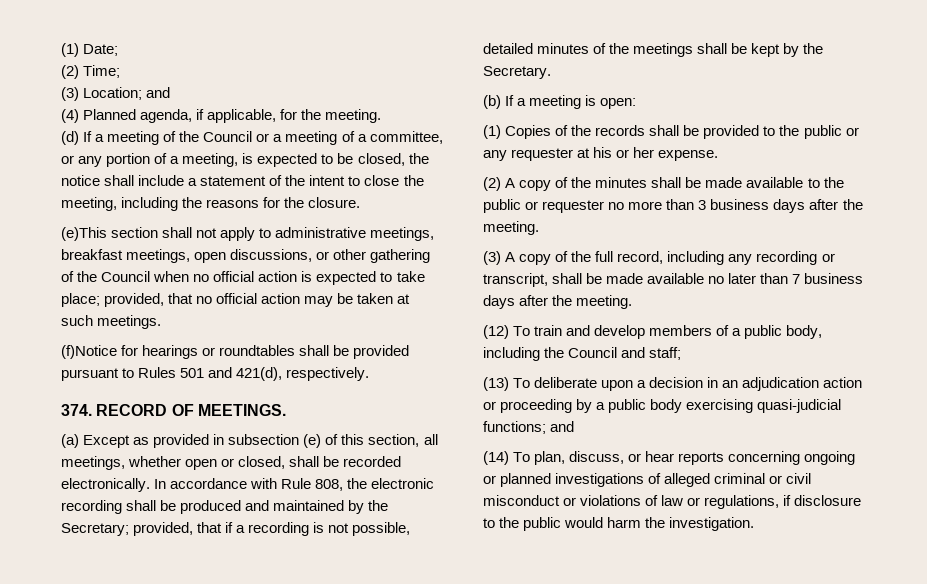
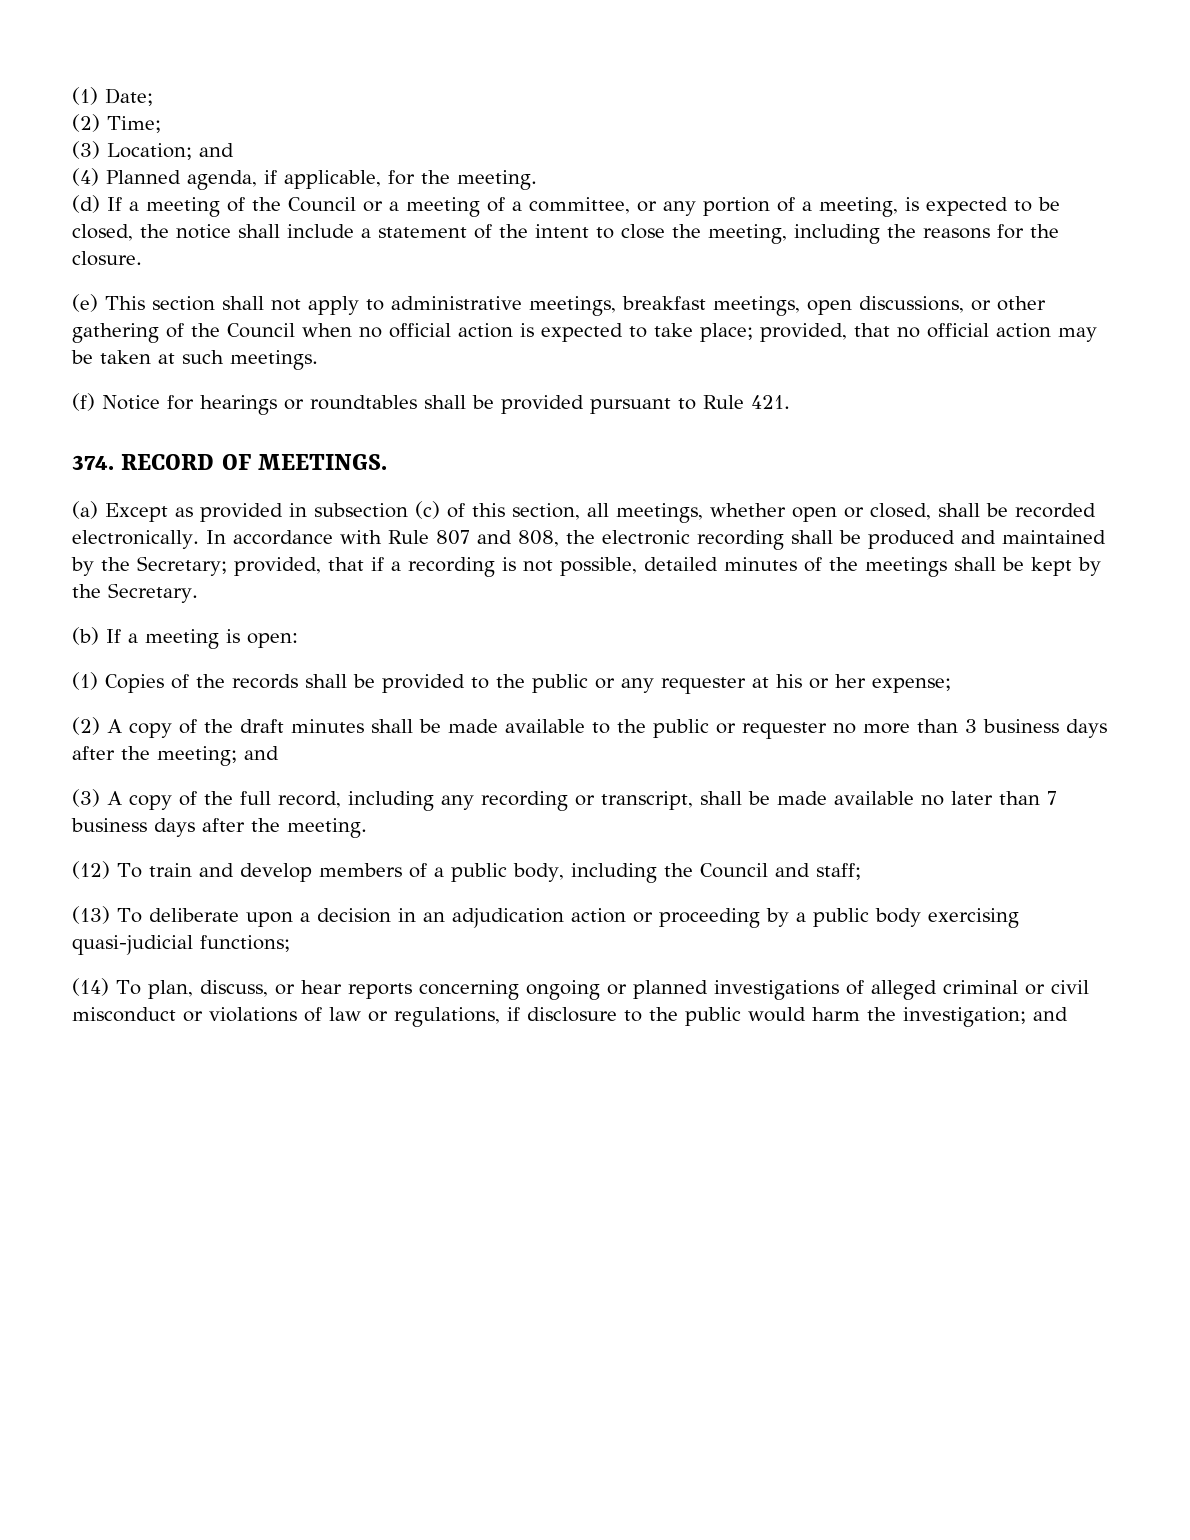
[61,227,107,241] (e)This -> [72,294,145,312] (e) This
[61,345,117,359] (f)Notice -> [72,393,161,411] (f) Notice
[138,367,370,381] Rules 501 and 421(d), respectively. -> [703,395,791,409] Rule 421.
[303,434,322,448] (e) -> [415,501,440,519] (c)
(312, 483) none -> [435,530,512,545] 807 and
[658,150,719,161] expense. -> [872,678,951,693] expense;
(592, 182) none -> [240,719,284,733] draft
[483,221,539,235] meeting. -> [157,746,279,766] meeting; and
[550,421,575,432] and -> (290, 943) none
[669,517,755,531] investigation. -> [903,1007,1068,1027] investigation; and

